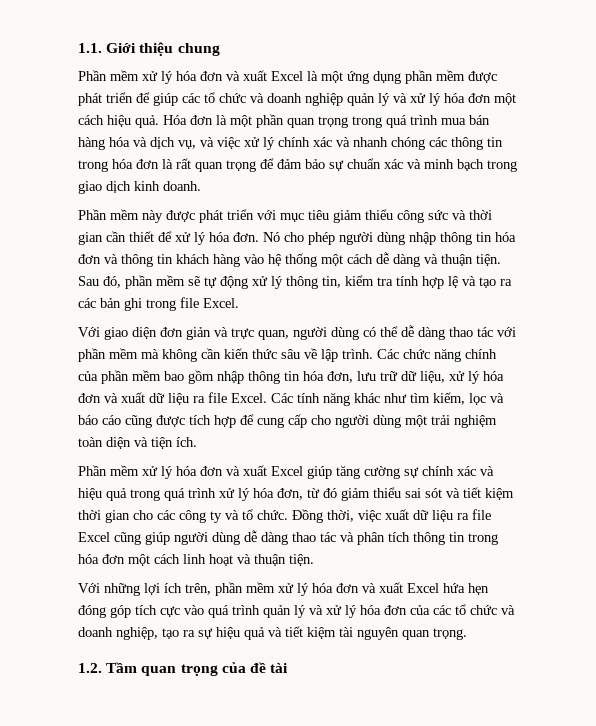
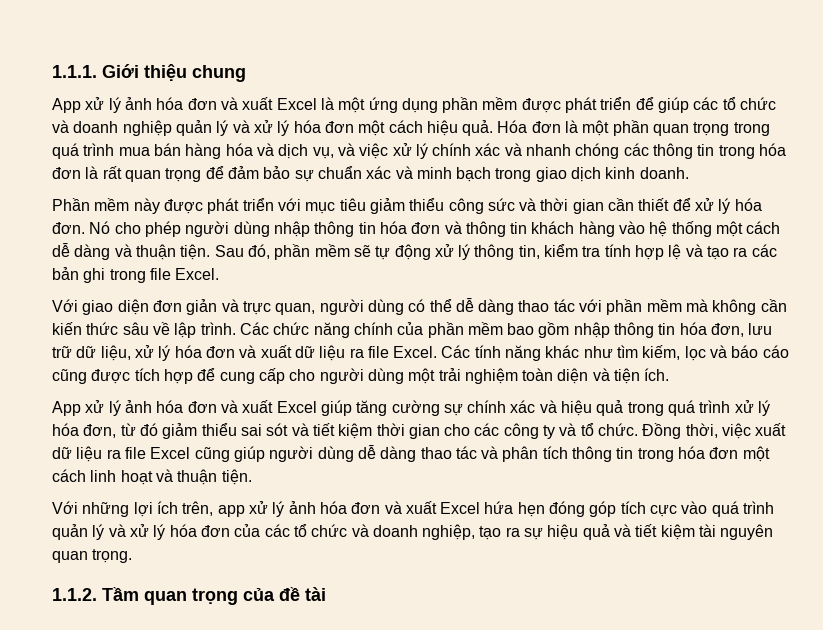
[78,43,102,53] 1.1. -> [52,65,97,78] 1.1.1.
[78,70,173,84] Phần mềm xử lý -> [52,97,152,113] App xử lý ảnh
[78,465,173,479] Phần mềm xử lý -> [52,400,152,416] App xử lý ảnh
[215,582,309,596] phần mềm xử lý -> [217,501,316,517] app xử lý ảnh
[78,663,102,673] 1.2. -> [52,588,97,601] 1.1.2.

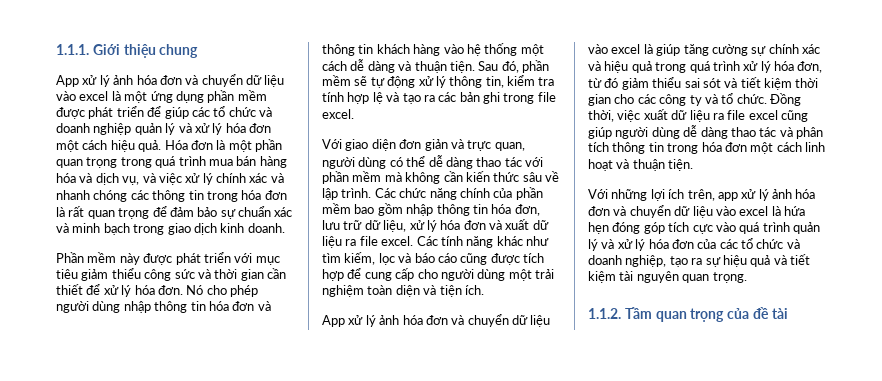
[242,97,317,110] xuất Excel -> [201,74,285,87] [56,91,109,101] chuyển dữ liệu vào excel
[175,268,220,280] Excel. -> [322,109,354,119] excel.
[393,346,438,358] Excel. -> [381,236,414,246] excel.
[242,400,317,413] xuất Excel -> [467,314,551,327] [588,44,653,54] chuyển dữ liệu vào excel là
[150,447,191,459] Excel -> [748,110,778,120] excel
[405,501,481,514] xuất Excel -> [629,205,781,218] chuyển dữ liệu vào excel là

